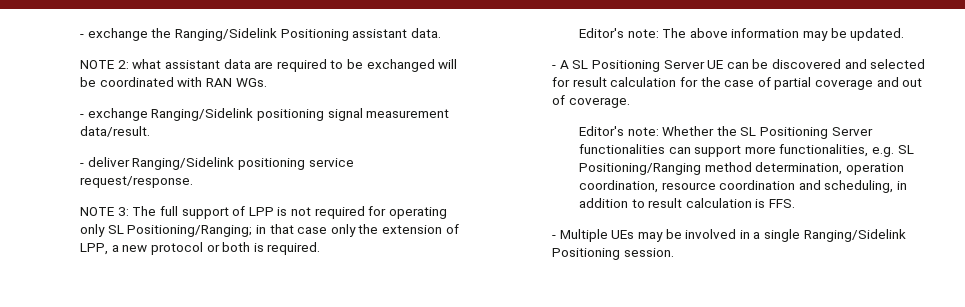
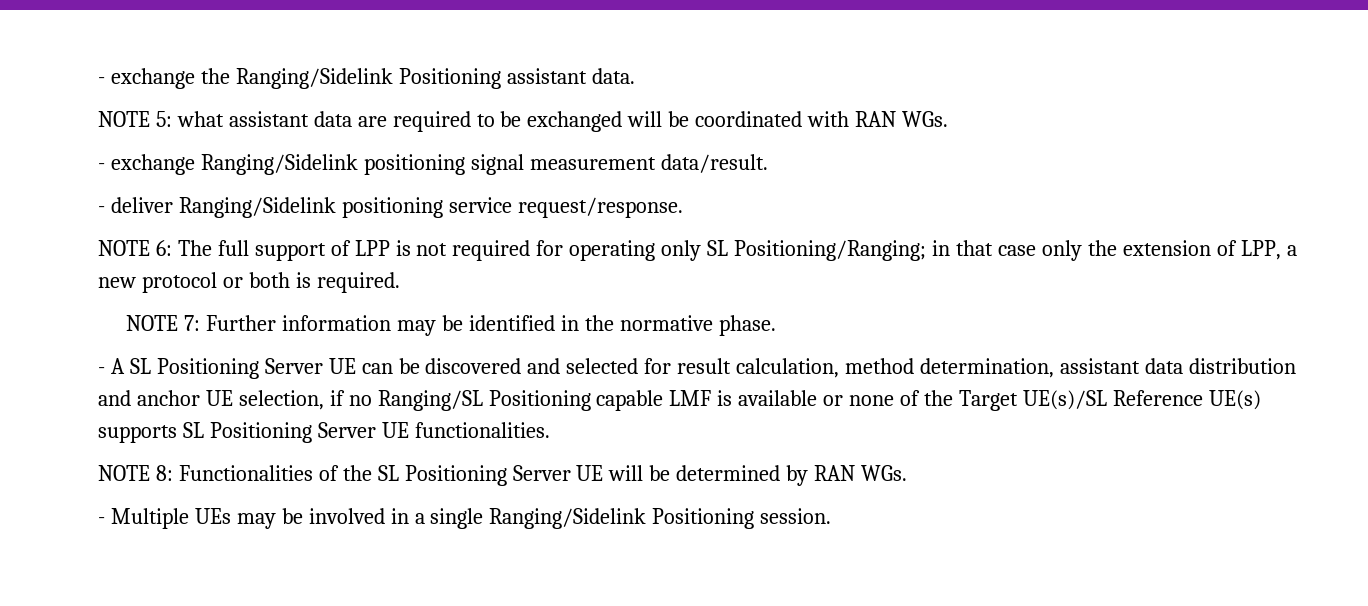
[117,60,129,69] 2: -> [155,111,172,127] 5:
[117,207,129,216] 3: -> [155,240,172,256] 6:
[578,28,905,41] Editor's note: The above information may be updated. -> [126,315,776,336] NOTE 7: Further information may be identified in the normative phase.
[610,77,923,90] [551,95,630,108] [578,126,873,139] [578,144,914,157] [578,162,904,175] [578,180,908,193] [578,198,796,208] calculation for the case of partial coverage and out of coverage. // Editor's note: Whether the SL Positioning Server functionalities can support more functionalities, e.g. SL Positioning/Ranging method determination, operation coordination, resource coordination and scheduling, in addition to result calculation is FFS. -> [736,358,1296,378] [97,390,1261,411] [97,422,550,443] [97,465,908,486] calculation, method determination, assistant data distribution and anchor UE selection, if no Ranging/SL Positioning capable LMF is available or none of the Target UE(s)/SL Reference UE(s) supports SL Positioning Server UE functionalities. // NOTE 8: Functionalities of the SL Positioning Server UE will be determined by RAN WGs.

